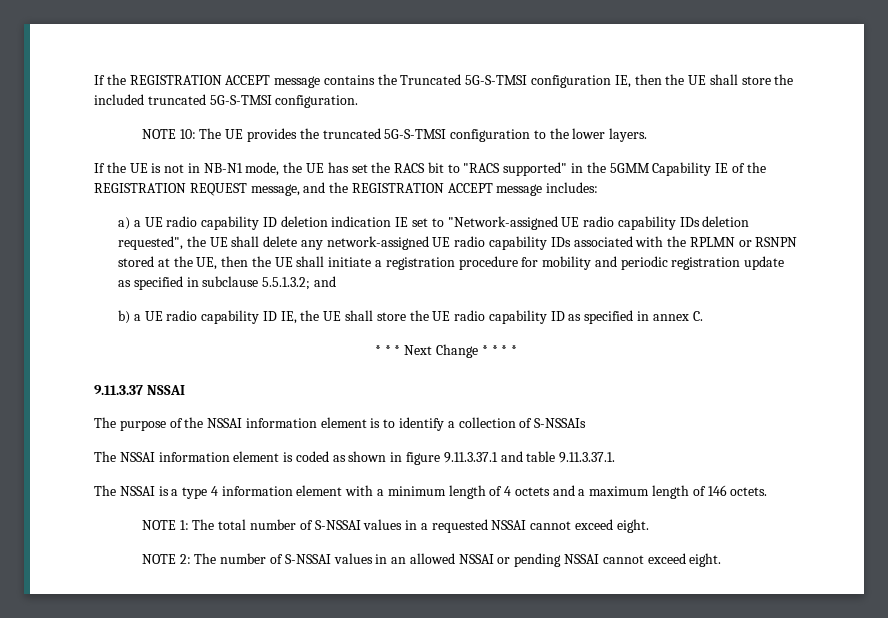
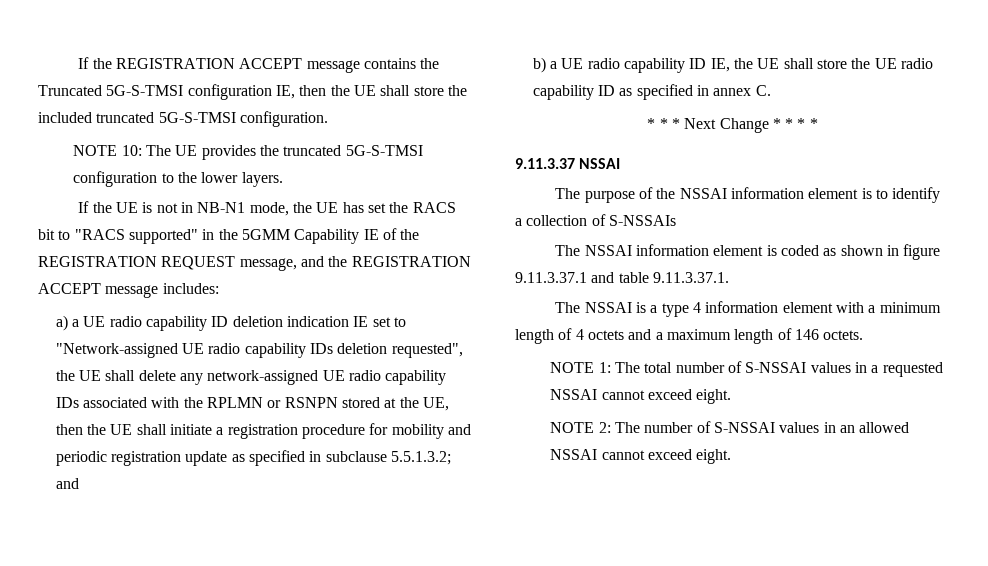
[497,553,600,567] or pending NSSAI -> (598, 454) none

